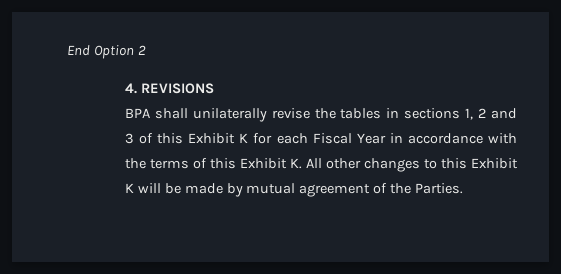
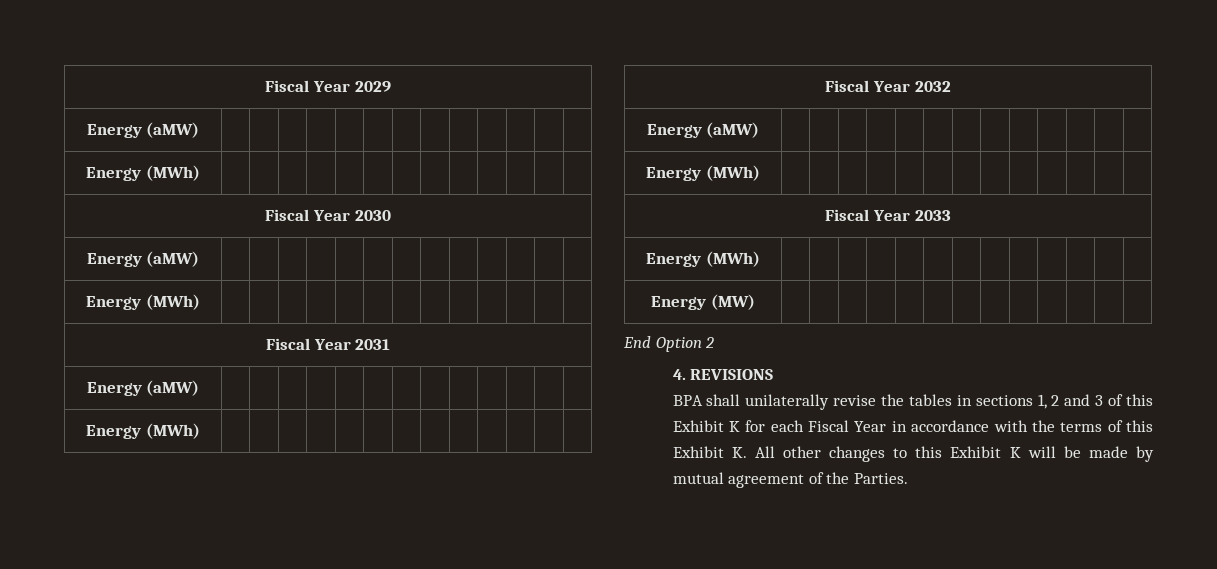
(67, 50) none -> [265,80,391,92] [86,122,200,138] [86,165,200,181] [265,209,391,221] [86,251,200,267] [86,294,200,310] [265,338,391,350] [86,380,200,396] [86,423,200,439] [825,80,951,92] [646,122,760,138] [646,165,760,181] [825,209,951,221] [646,251,760,267] [651,294,755,310] Fiscal Year 2029 // Energy (aMW) | | | | | | | | | | | | | // Energy (MWh) | | | | | | | | | | | | | // Fiscal Year 2030 // Energy (aMW) | | | | | | | | | | | | | // Energy (MWh) | | | | | | | | | | | | | // Fiscal Year 2031 // Energy (aMW) | | | | | | | | | | | | | // Energy (MWh) | | | | | | | | | | | | | // Fiscal Year 2032 // Energy (aMW) | | | | | | | | | | | | | // Energy (MWh) | | | | | | | | | | | | | // Fiscal Year 2033 // Energy (MWh) | | | | | | | | | | | | | // Energy (MW) | | | | | | | | | | | | | //

